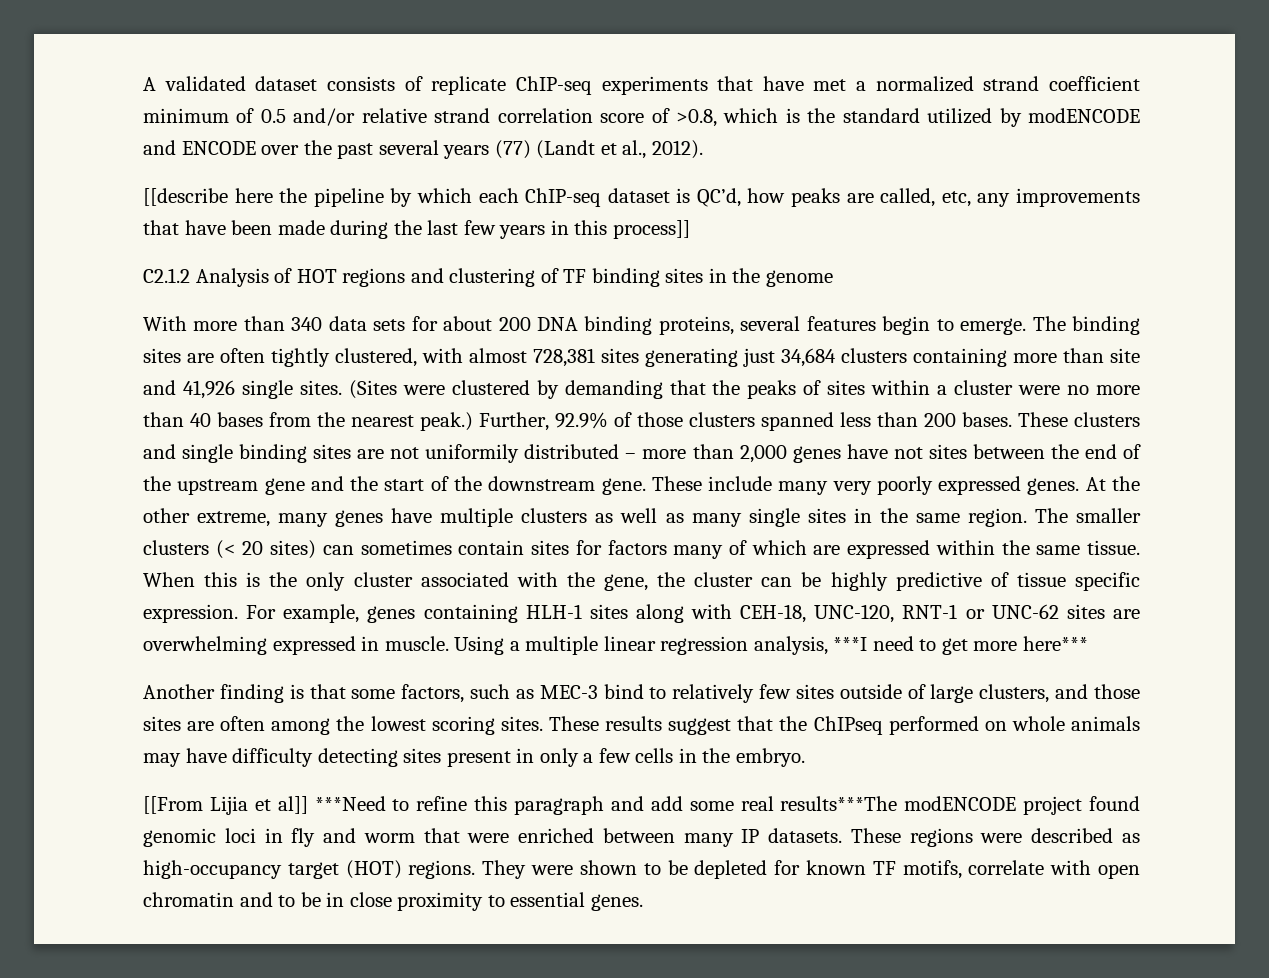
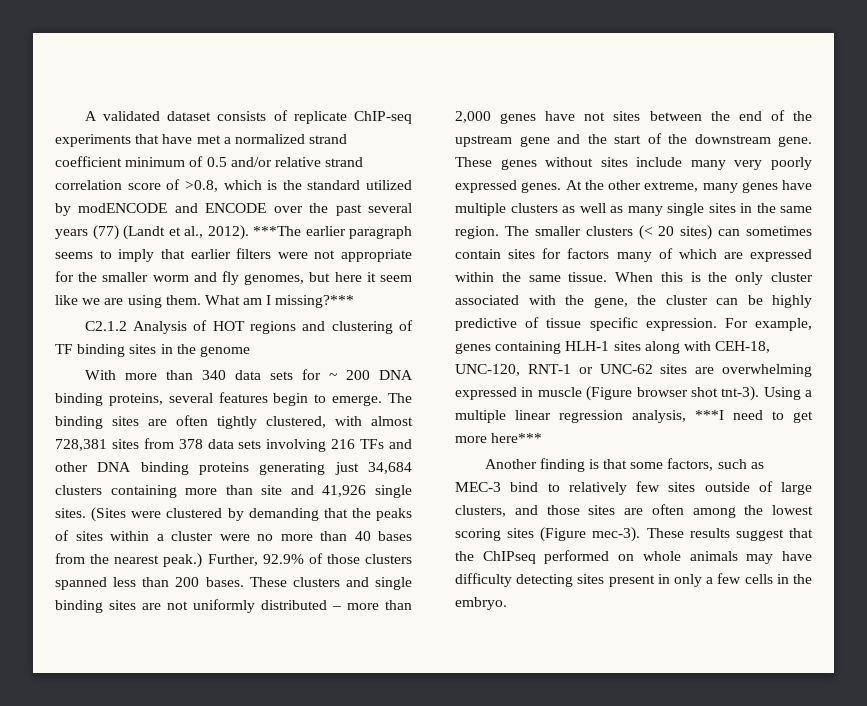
[143,188,1141,207] [143,220,690,239] // [[describe here the pipeline by which each ChIP-seq dataset is QC’d, how peaks are called, etc, any improvements that have been made during the last few years in this process]] -> [253,226,412,239] [55,248,412,262] [55,271,412,285] [55,295,355,308] ***The earlier paragraph seems to imply that earlier filters were not appropriate for the smaller worm and fly genomes, but here it seem like we are using them. What am I missing?***
[443,316,493,331] about -> [328,373,337,380] ~
(639, 355) none -> [143,438,413,452] [55,462,249,475] from 378 data sets involving 216 TFs and other DNA binding proteins
[425,444,520,463] uniformily -> [193,599,255,613] uniformly
(702, 483) none -> [500,157,628,170] genes without sites
[384,636,449,651] muscle. -> [537,386,760,401] muscle (Figure browser shot tnt-3).
[500,716,543,731] sites. -> [507,527,641,542] sites (Figure mec-3).
[143,796,1140,815] [143,828,1140,847] [143,860,1140,879] [143,892,643,911] // [[From Lijia et al]] ***Need to refine this paragraph and add some real results***The modENCODE project found genomic loci in fly and worm that were enriched between many IP datasets. These regions were described as high-occupancy target (HOT) regions. They were shown to be depleted for known TF motifs, correlate with open chromatin and to be in close proximity to essential genes. -> (507, 603) none

